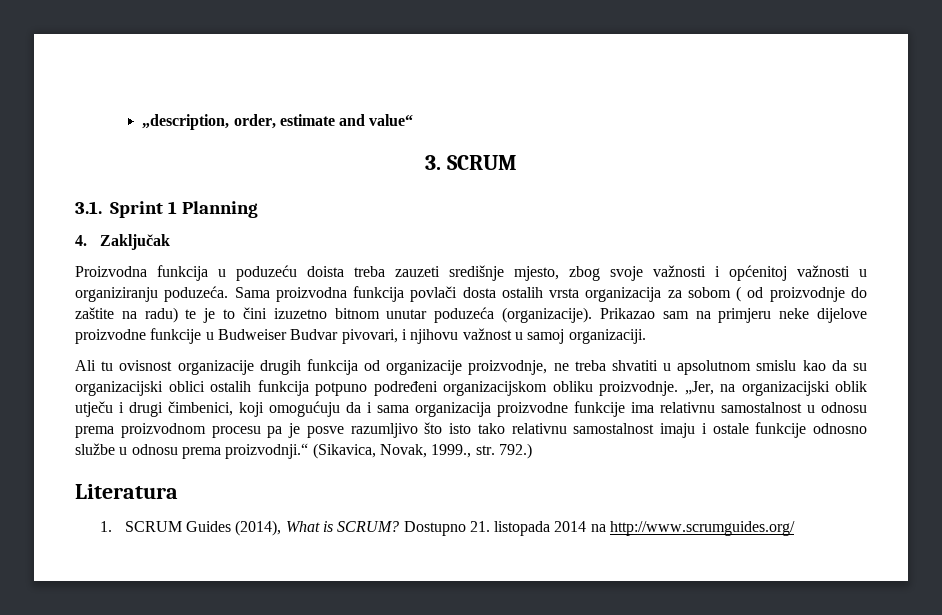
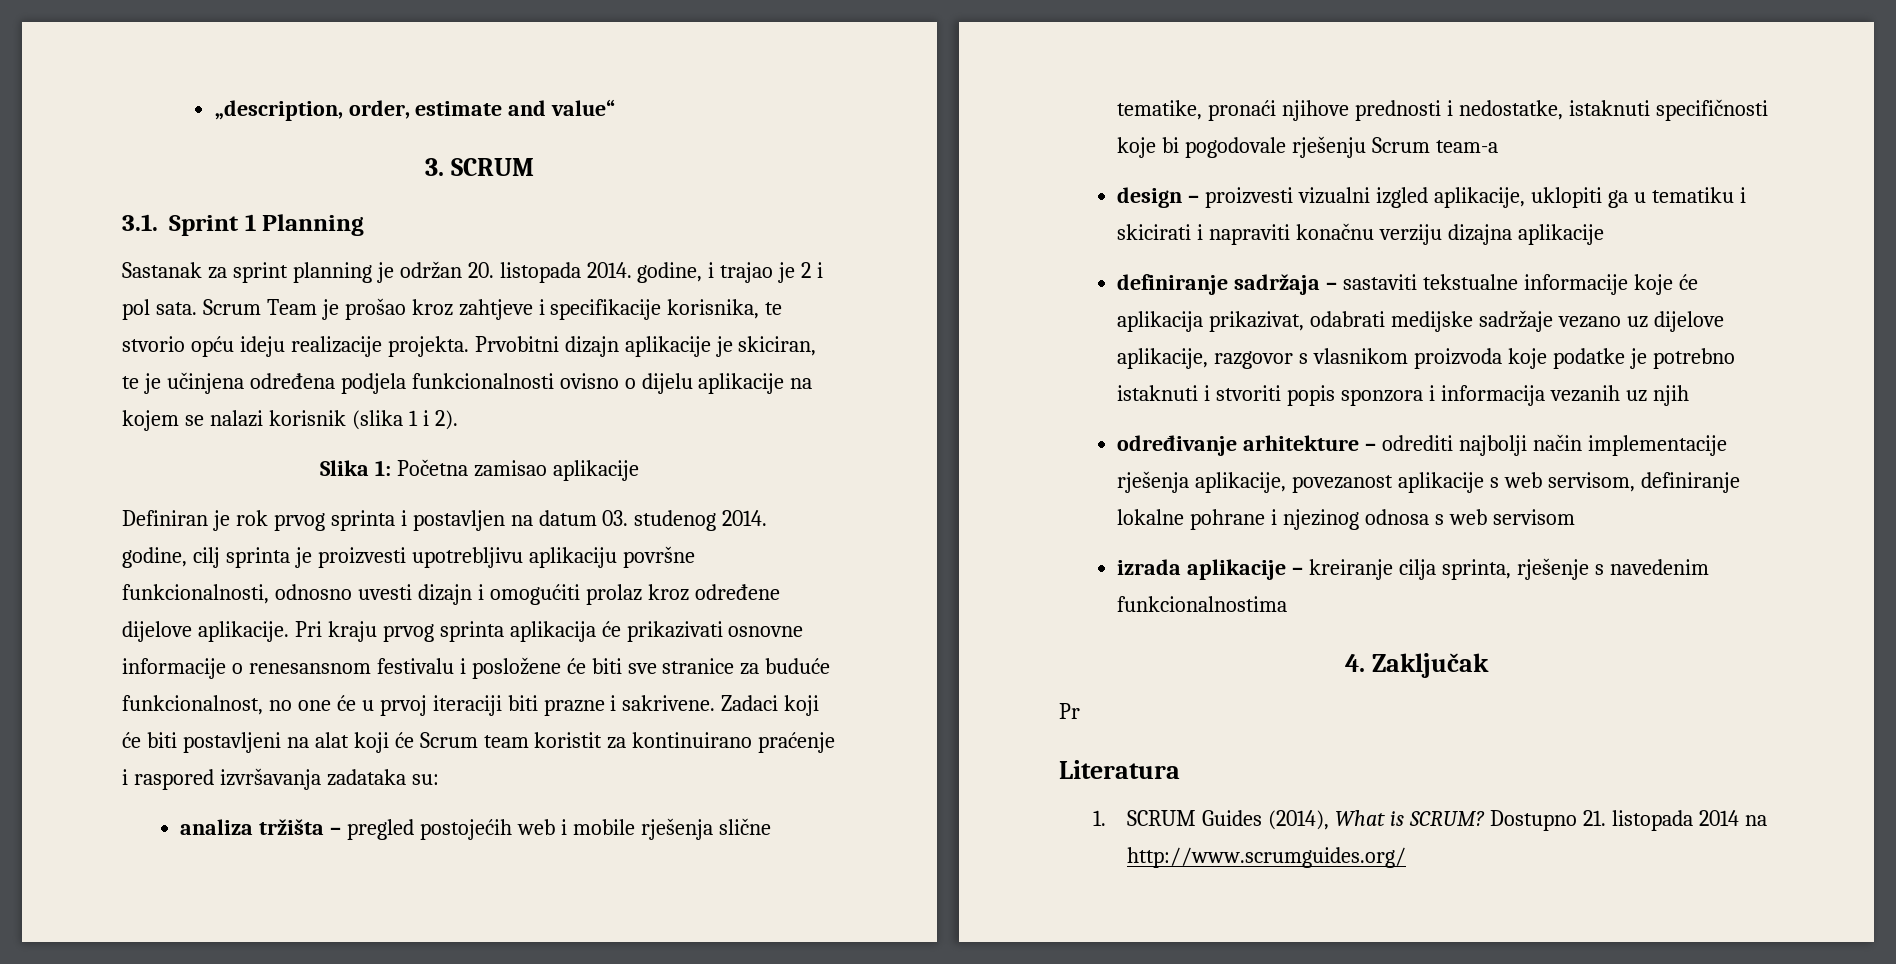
[75,234,170,250] [75,265,867,281] [75,286,867,302] [75,307,868,323] [75,328,646,344] [75,359,867,375] [75,380,867,396] [75,401,867,417] [75,422,867,438] [75,443,532,459] 4. Zaključak // Proizvodna funkcija u poduzeću doista treba zauzeti središnje mjesto, zbog svoje važnosti i općenitoj važnosti u organiziranju poduzeća. Sama proizvodna funkcija povlači dosta ostalih vrsta organizacija za sobom ( od proizvodnje do zaštite na radu) te je to čini izuzetno bitnom unutar poduzeća (organizacije). Prikazao sam na primjeru neke dijelove proizvodne funkcije u Budweiser Budvar pivovari, i njihovu važnost u samoj organizaciji. // Ali tu ovisnost organizacije drugih funkcija od organizacije proizvodnje, ne treba shvatiti u apsolutnom smislu kao da su organizacijski oblici ostalih funkcija potpuno podređeni organizacijskom obliku proizvodnje. „Jer, na organizacijski oblik utječu i drugi čimbenici, koji omogućuju da i sama organizacija proizvodne funkcije ima relativnu samostalnost u odnosu prema proizvodnom procesu pa je posve razumljivo što isto tako relativnu samostalnost imaju i ostale funkcije odnosno službe u odnosu prema proizvodnji.“ (Sikavica, Novak, 1999., str. 792.) -> [122,261,824,283] [122,298,783,320] [122,336,817,357] [122,372,813,394] [122,410,458,431] [320,459,639,481] [122,510,768,531] [122,546,695,568] [122,584,780,605] [122,621,804,642] [122,657,831,679] [122,695,820,716] [122,732,836,753] [122,768,439,790] [180,818,771,840] [1117,99,1768,121] [1117,136,1499,158] [1117,187,1746,208] [1117,223,1605,245] [1117,274,1698,295] [1117,310,1724,332] [1117,348,1735,369] [1117,385,1689,406] [1117,434,1728,456] [1117,471,1740,493] [1117,509,1575,530] [1117,558,1709,580] [1117,596,1288,612] [1345,653,1489,678] [1059,703,1080,719] Sastanak za sprint planning je održan 20. listopada 2014. godine, i trajao je 2 i pol sata. Scrum Team je prošao kroz zahtjeve i specifikacije korisnika, te stvorio opću ideju realizacije projekta. Prvobitni dizajn aplikacije je skiciran, te je učinjena određena podjela funkcionalnosti ovisno o dijelu aplikacije na kojem se nalazi korisnik (slika 1 i 2). // Slika 1: Početna zamisao aplikacije // Definiran je rok prvog sprinta i postavljen na datum 03. studenog 2014. godine, cilj sprinta je proizvesti upotrebljivu aplikaciju površne funkcionalnosti, odnosno uvesti dizajn i omogućiti prolaz kroz određene dijelove aplikacije. Pri kraju prvog sprinta aplikacija će prikazivati osnovne informacije o renesansnom festivalu i posložene će biti sve stranice za buduće funkcionalnost, no one će u prvoj iteraciji biti prazne i sakrivene. Zadaci koji će biti postavljeni na alat koji će Scrum team koristit za kontinuirano praćenje i raspored izvršavanja zadataka su: // analiza tržišta – pregled postojećih web i mobile rješenja slične tematike, pronaći njihove prednosti i nedostatke, istaknuti specifičnosti koje bi pogodovale rješenju Scrum team-a // design – proizvesti vizualni izgled aplikacije, uklopiti ga u tematiku i skicirati i napraviti konačnu verziju dizajna aplikacije // definiranje sadržaja – sastaviti tekstualne informacije koje će aplikacija prikazivat, odabrati medijske sadržaje vezano uz dijelove aplikacije, razgovor s vlasnikom proizvoda koje podatke je potrebno istaknuti i stvoriti popis sponzora i informacija vezanih uz njih // određivanje arhitekture – odrediti najbolji način implementacije rješenja aplikacije, povezanost aplikacije s web servisom, definiranje lokalne pohrane i njezinog odnosa s web servisom // izrada aplikacije – kreiranje cilja sprinta, rješenje s navedenim funkcionalnostima // 4. Zaključak // Pr

